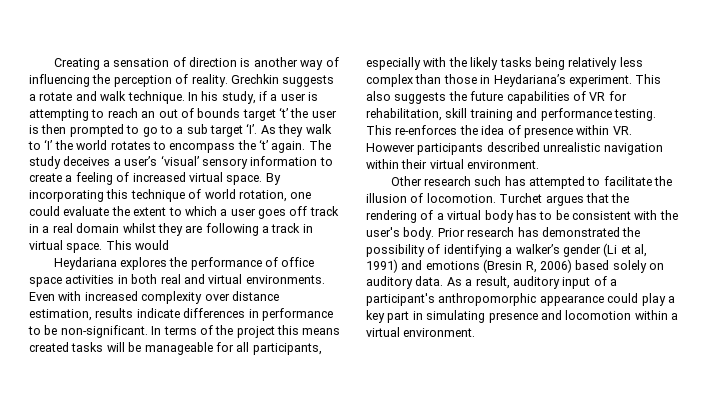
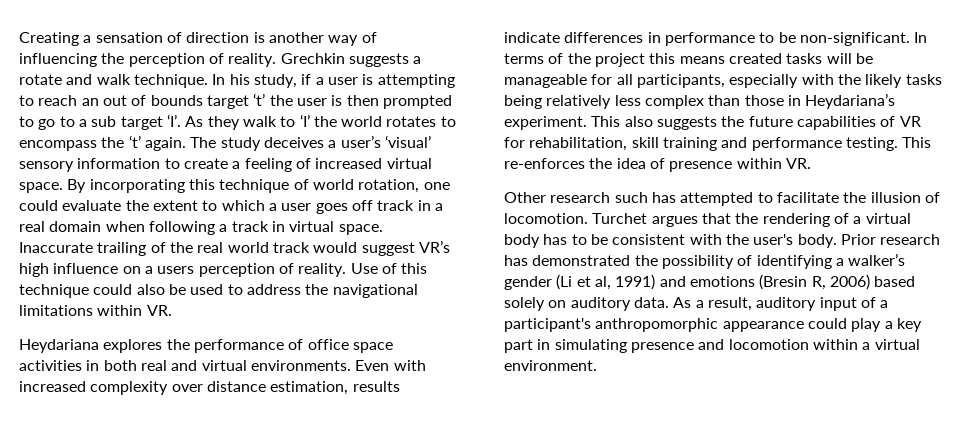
[122,223,203,236] whilst they are -> [105,221,145,232] when
[105,240,170,250] This would -> [19,240,450,256] [19,263,428,277] [19,284,418,298] [19,305,172,316] Inaccurate trailing of the real world track would suggest VR’s high influence on a users perception of reality. Use of this technique could also be used to address the navigational limitations within VR.
[366,142,663,155] [366,159,540,169] However participants described unrealistic navigation within their virtual environment. -> (811, 163) none

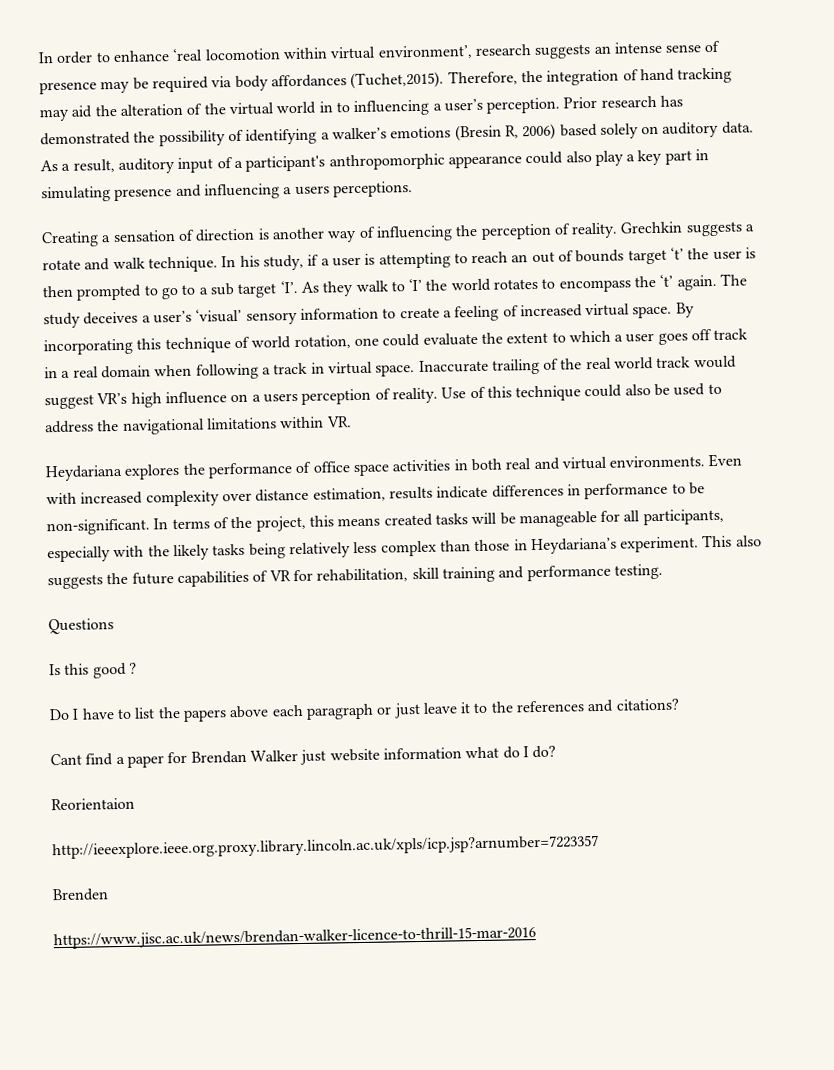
(19, 39) none -> [38,40,721,64] [39,67,733,95] [39,95,684,122] [40,121,754,147] [40,149,710,174] [41,181,413,203] In order to enhance ‘real locomotion within virtual environment’, research suggests an intense sense of presence may be required via body affordances (Tuchet,2015). Therefore, the integration of hand tracking may aid the alteration of the virtual world in to influencing a user’s perception. Prior research has demonstrated the possibility of identifying a walker’s emotions (Bresin R, 2006) based solely on auditory data. As a result, auditory input of a participant's anthropomorphic appearance could also play a key part in simulating presence and influencing a users perceptions. //
[594,53,645,67] project -> [255,515,306,532] project,
[902,137,932,148] [504,158,811,172] [504,192,940,206] [504,213,911,227] [504,234,941,248] [504,253,906,269] [504,274,916,290] [504,297,889,311] [504,318,922,332] [504,339,920,353] [504,360,597,371] This re-enforces the idea of presence within VR. // Other research such has attempted to facilitate the illusion of locomotion. Turchet argues that the rendering of a virtual body has to be consistent with the user's body. Prior research has demonstrated the possibility of identifying a walker’s gender (Li et al, 1991) and emotions (Bresin R, 2006) based solely on auditory data. As a result, auditory input of a participant's anthropomorphic appearance could play a key part in simulating presence and locomotion within a virtual environment. -> [48,618,114,635] [49,662,137,679] [49,698,679,722] [50,745,557,768] [51,797,135,811] [52,835,599,860] [52,888,109,902] [53,926,536,950] // Questions // Is this good ? // Do I have to list the papers above each paragraph or just leave it to the references and citations? // Cant find a paper for Brendan Walker just website information what do I do? // Reorientaion // http://ieeexplore.ieee.org.proxy.library.lincoln.ac.uk/xpls/icp.jsp?arnumber=7223357 // Brenden // https://www.jisc.ac.uk/news/brendan-walker-licence-to-thrill-15-mar-2016

